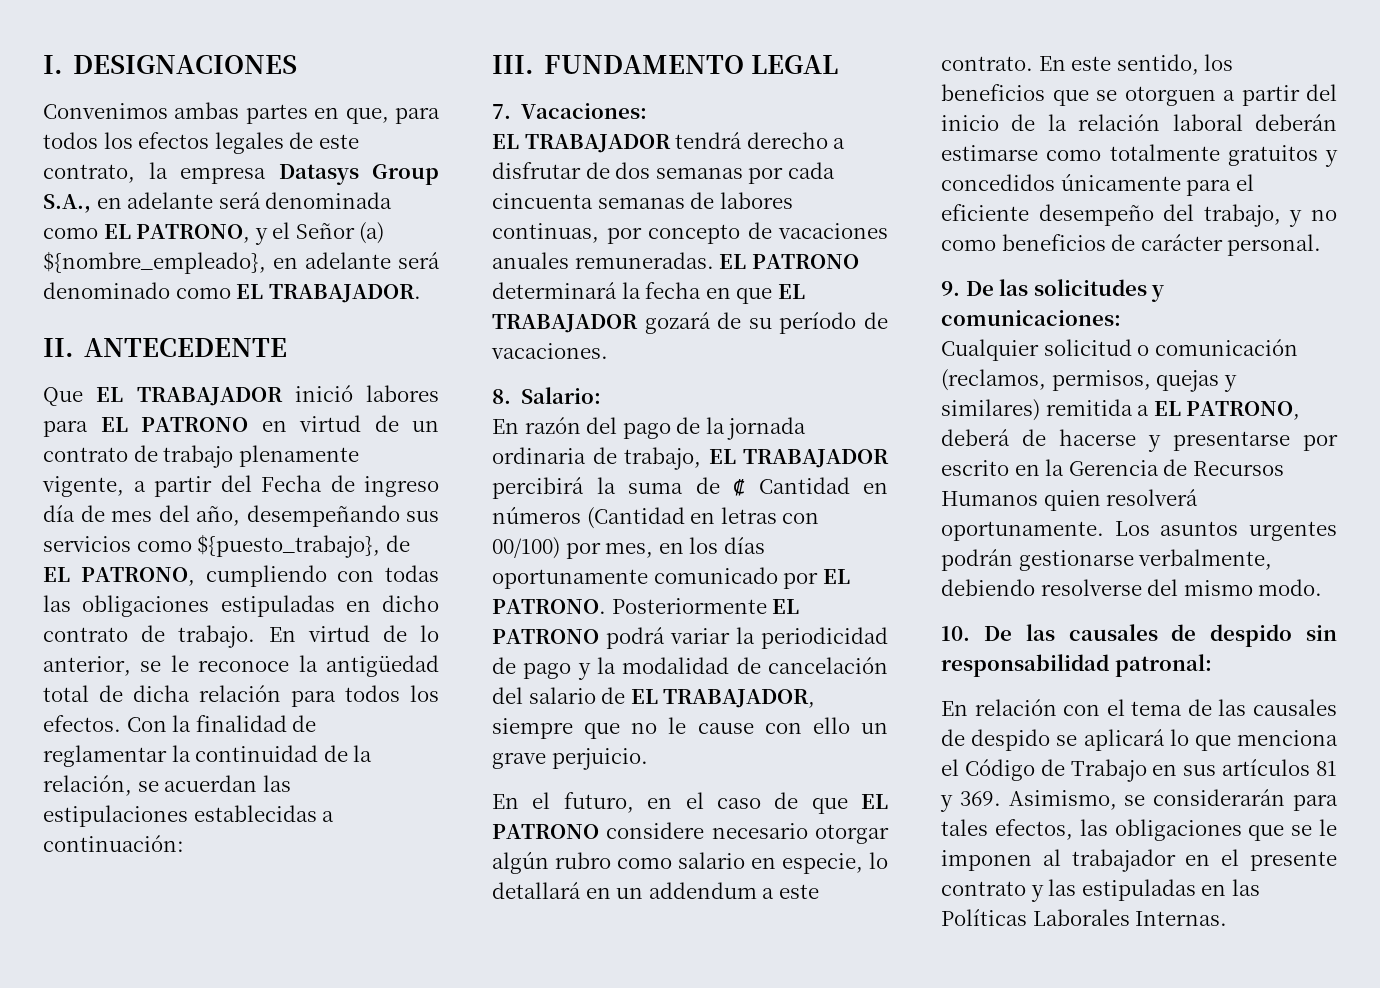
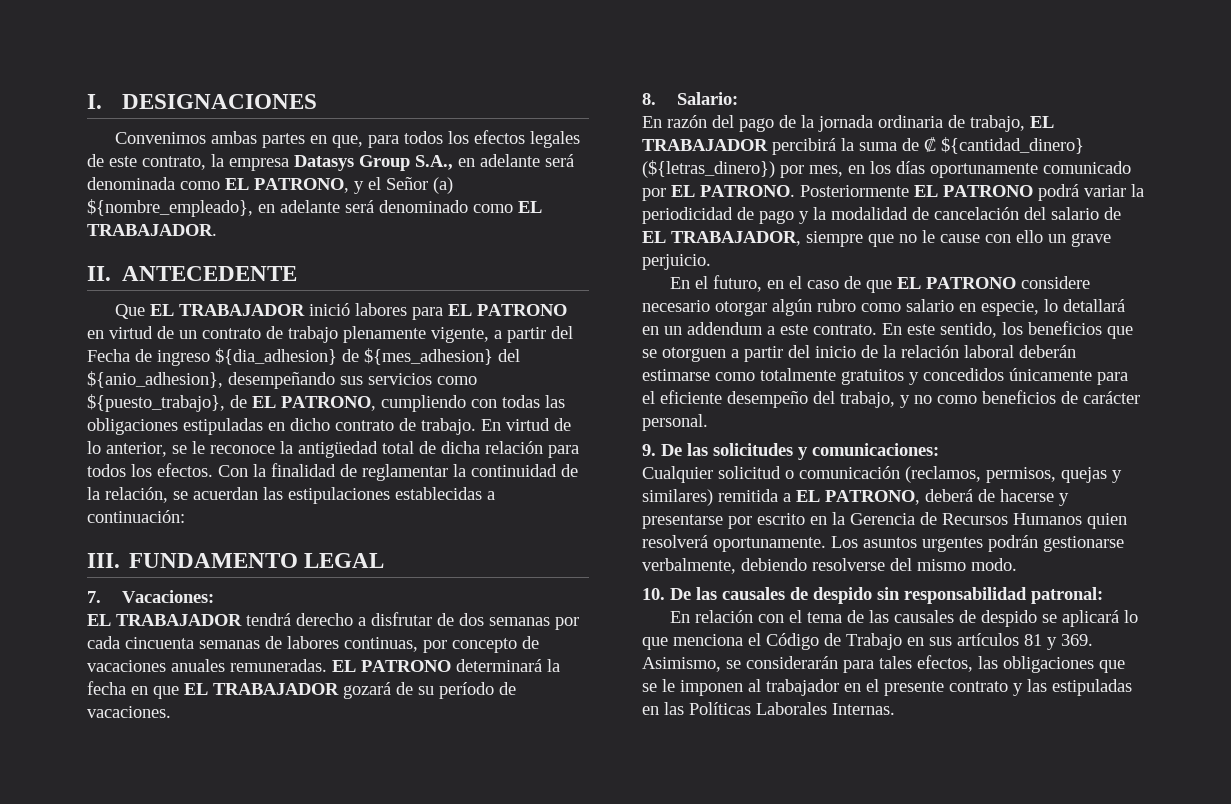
[43,505,240,526] día de mes del año, -> [215,348,520,365] [87,371,223,388] ${dia_adhesion} de ${mes_adhesion} del ${anio_adhesion},
[758,477,888,494] [492,506,820,529] [492,537,560,559] Cantidad en números (Cantidad en letras con 00/100) -> [941,137,1084,154] [642,160,775,178] ${cantidad_dinero} (${letras_dinero})

